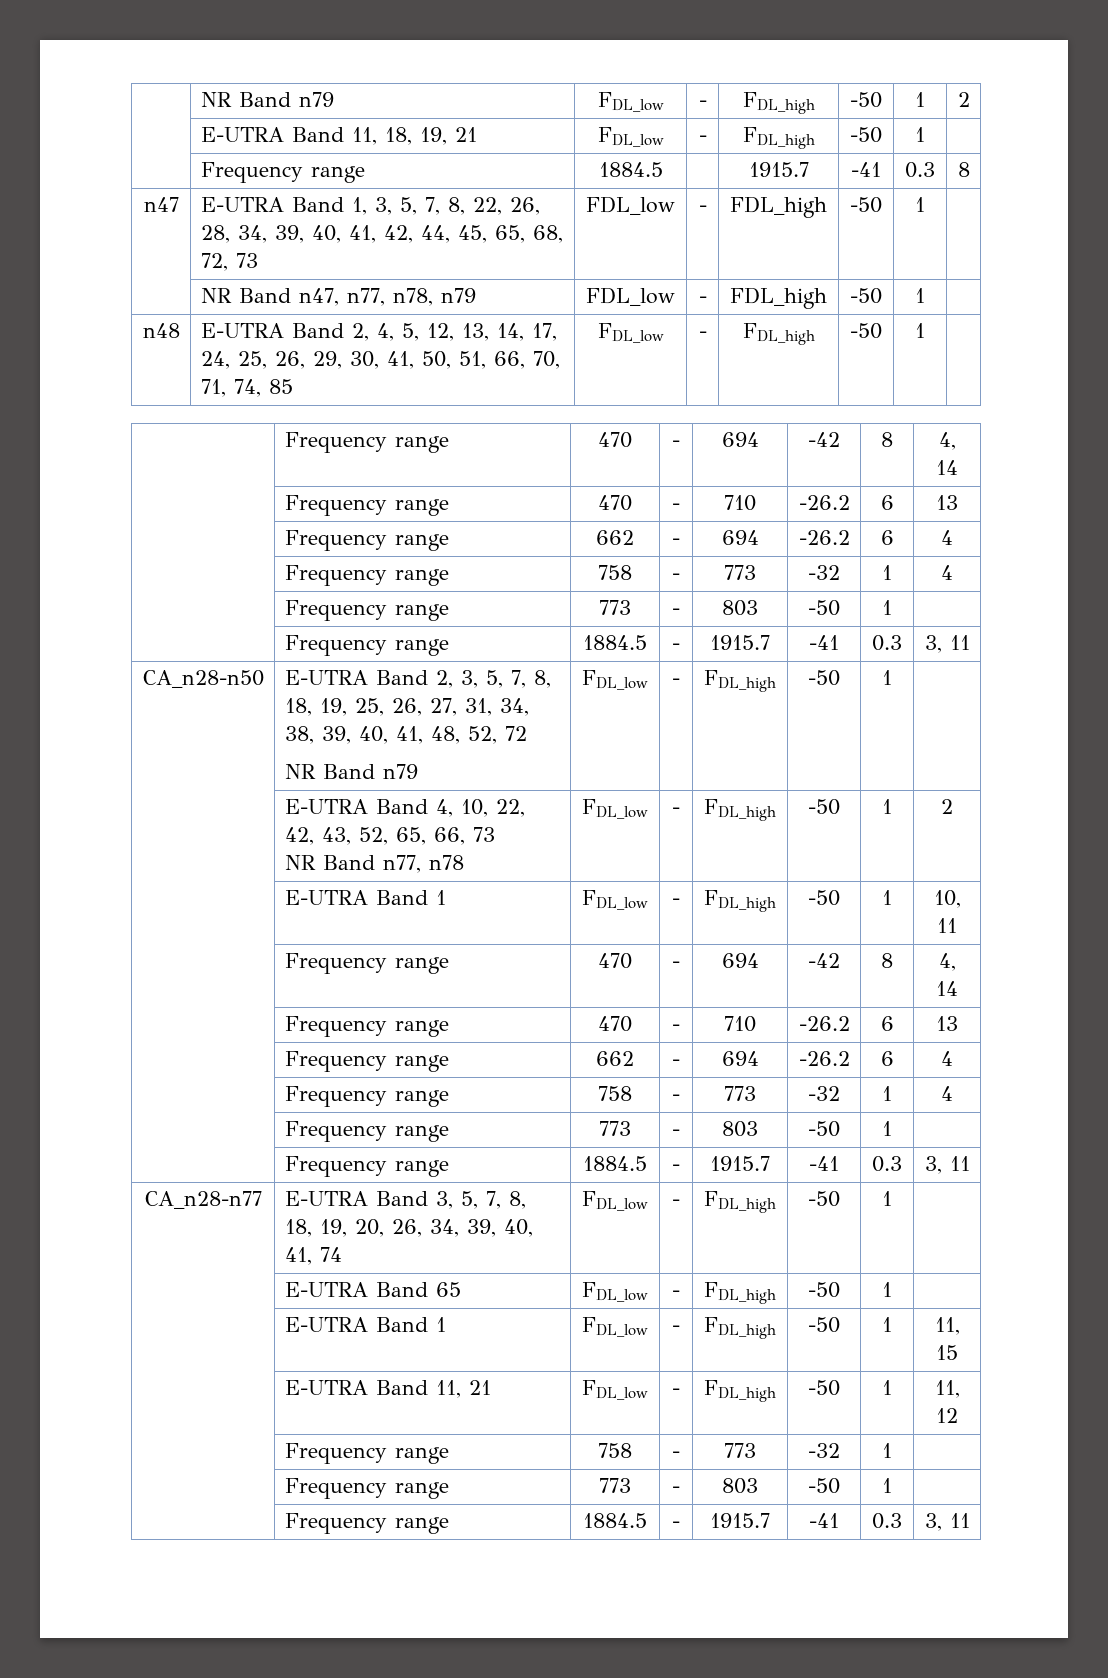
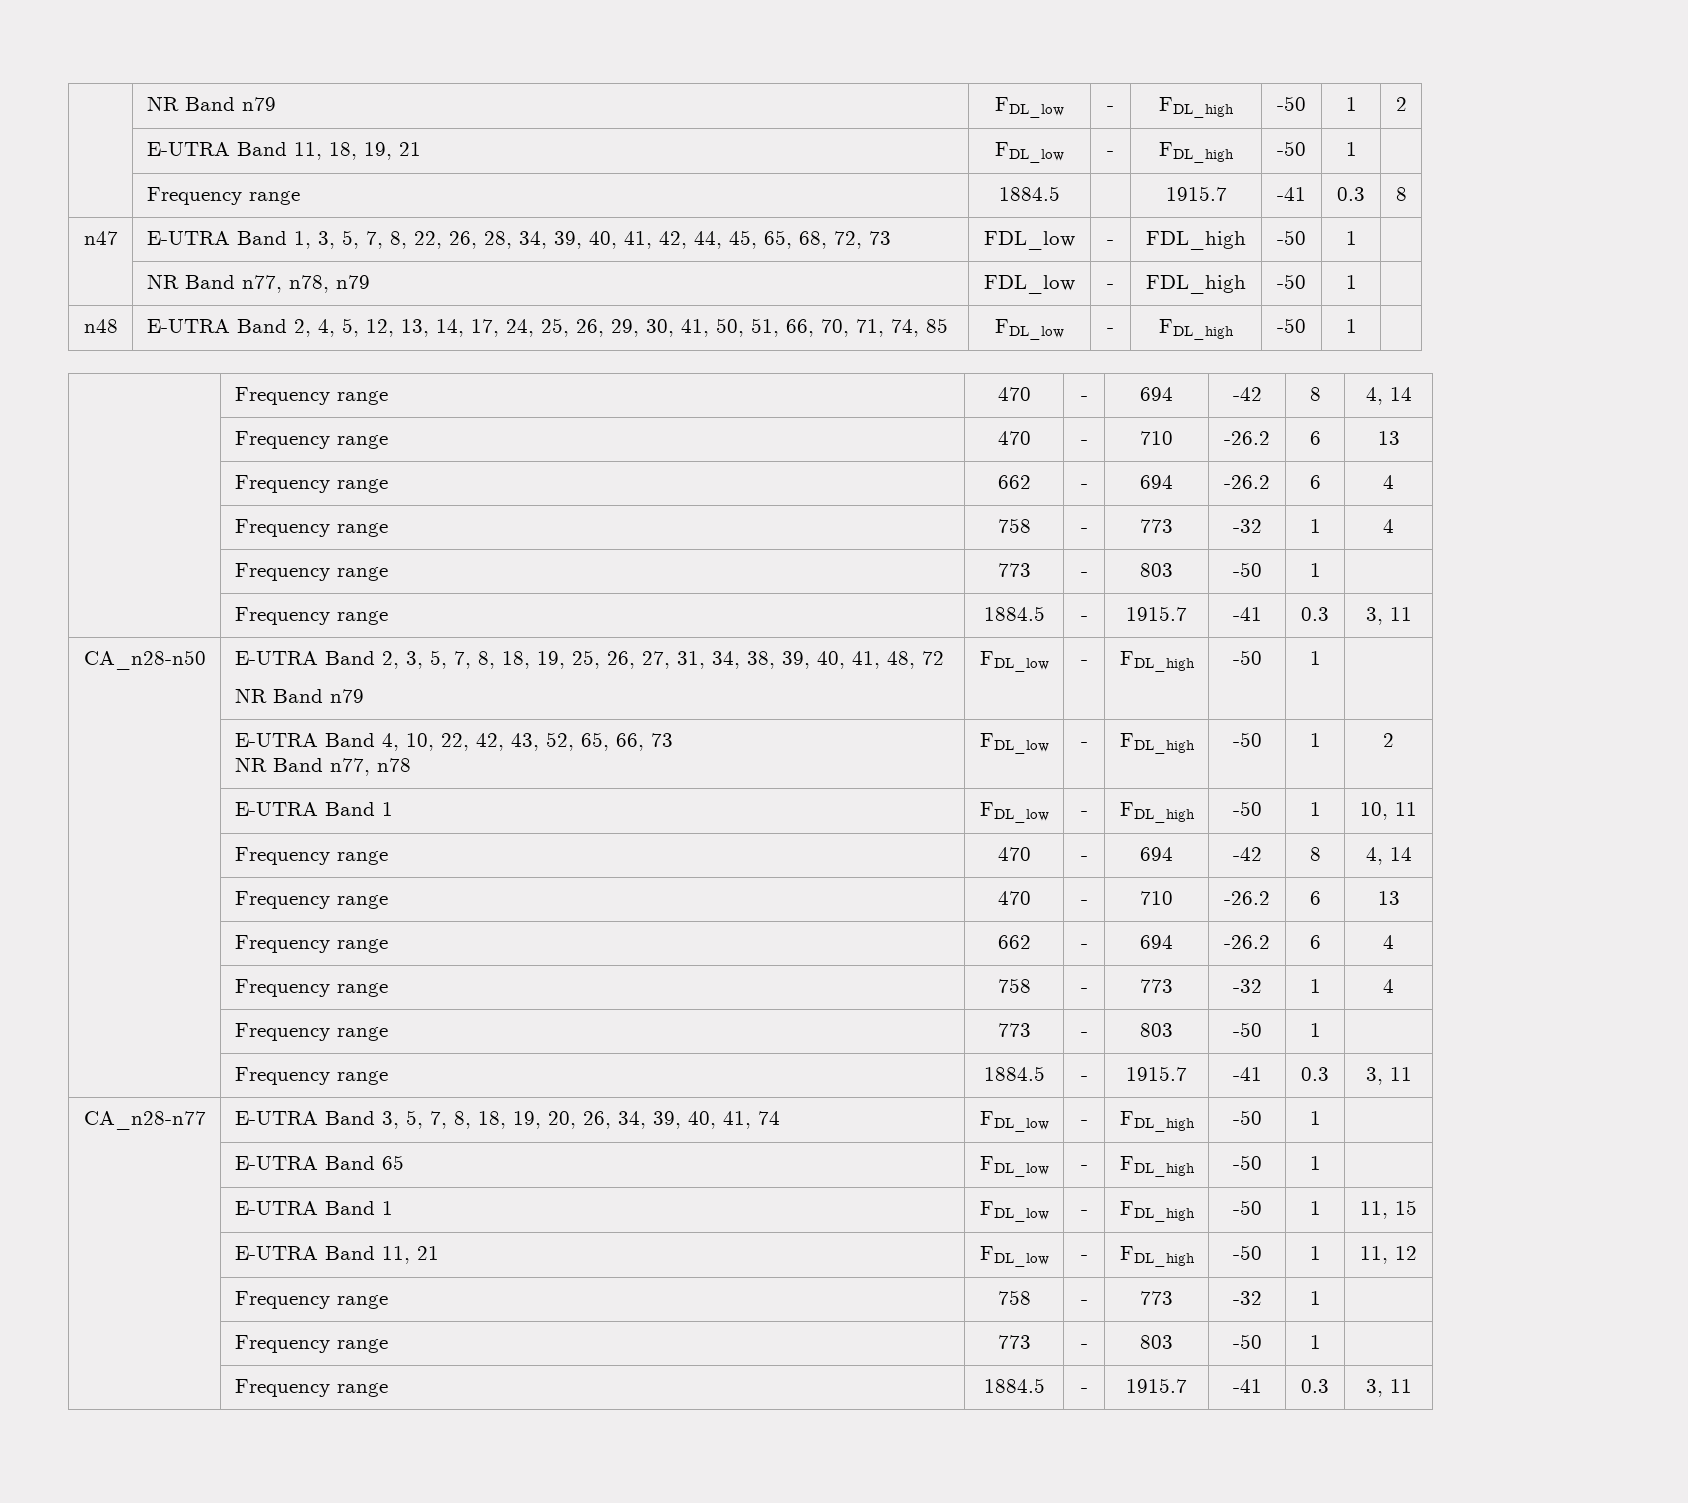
[298,288,339,306] n47, -> (235, 282) none
[467,726,497,744] 52, -> (915, 660) none

